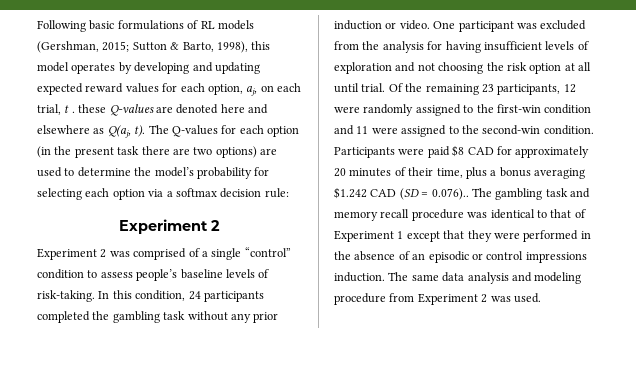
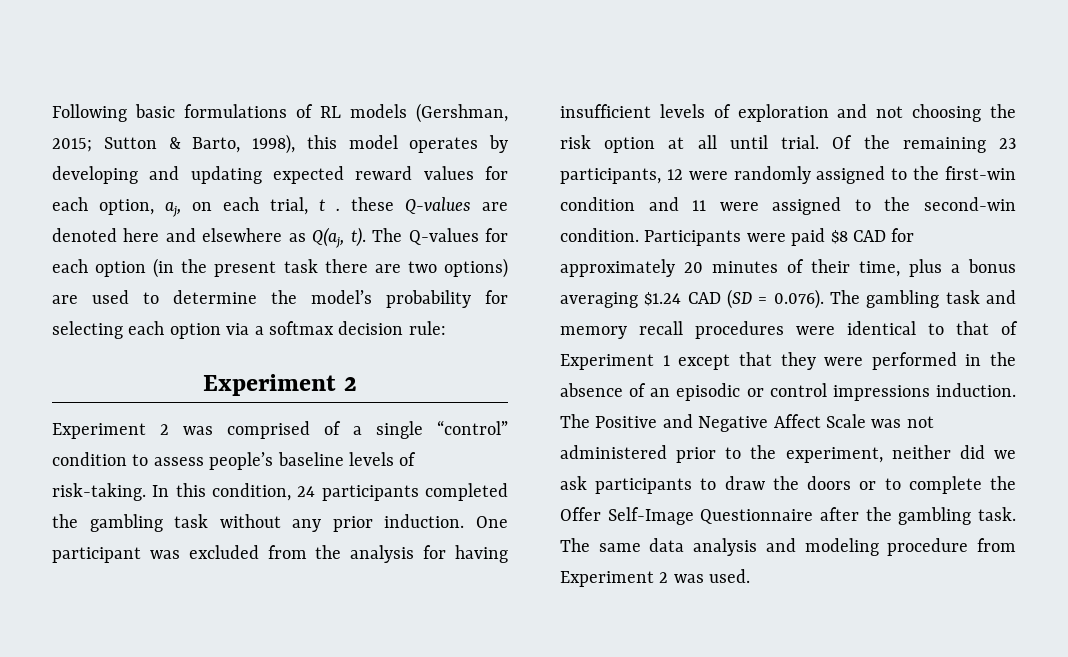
[334,20,430,30] induction or video. -> [384,514,465,528] induction.
[334,187,367,199] $1.242 -> [644,292,682,306] $1.24
[431,188,469,200] 0.076).. -> [773,289,824,309] 0.076).
[411,209,488,221] procedure was -> [695,321,835,339] procedures were
(409, 276) none -> [595,414,934,432] [560,445,1016,463] [560,476,1016,494] [560,507,1016,525] [560,538,590,552] Positive and Negative Affect Scale was not administered prior to the experiment, neither did we ask participants to draw the doors or to complete the Offer Self-Image Questionnaire after the gambling task. The

